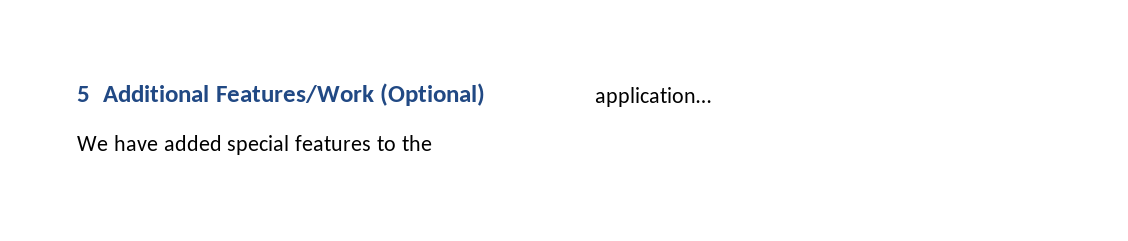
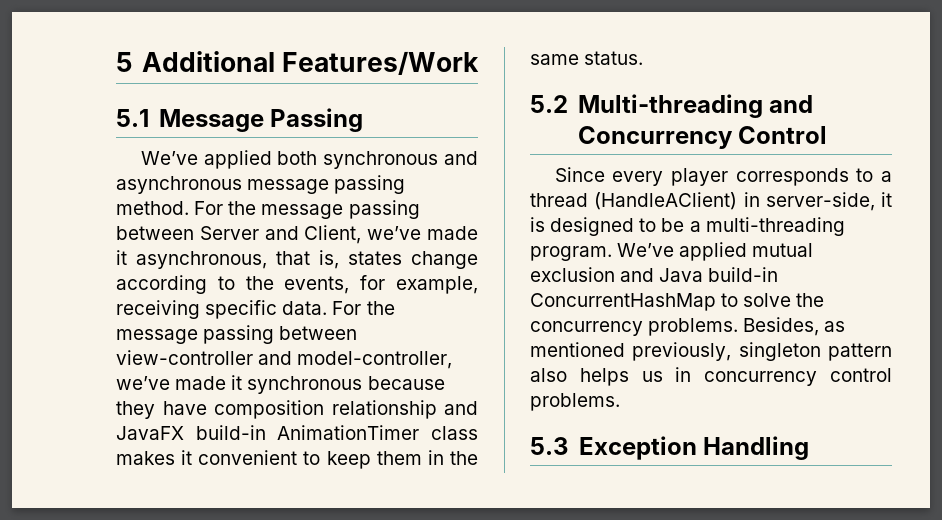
[380,83,486,106] [77,135,432,155] [595,87,711,107] (Optional) // We have added special features to the application… -> [116,108,363,132] [140,150,478,169] [116,175,406,194] [116,200,420,219] [116,225,479,244] [116,250,478,269] [116,275,479,294] [116,300,395,319] [116,325,358,344] [116,350,453,369] [116,375,445,394] [116,400,478,419] [116,425,479,440] [116,450,479,469] [530,51,644,65] [530,94,813,118] [577,126,827,149] [554,167,892,186] [530,192,892,211] [530,217,845,236] [530,242,814,261] [530,267,779,282] [530,293,825,311] [530,317,846,336] [530,342,892,361] [530,367,892,386] [530,393,620,411] [530,436,809,460] // 5.1 Message Passing // We’ve applied both synchronous and asynchronous message passing method. For the message passing between Server and Client, we’ve made it asynchronous, that is, states change according to the events, for example, receiving specific data. For the message passing between view-controller and model-controller, we’ve made it synchronous because they have composition relationship and JavaFX build-in AnimationTimer class makes it convenient to keep them in the same status. // 5.2 Multi-threading and Concurrency Control // Since every player corresponds to a thread (HandleAClient) in server-side, it is designed to be a multi-threading program. We’ve applied mutual exclusion and Java build-in ConcurrentHashMap to solve the concurrency problems. Besides, as mentioned previously, singleton pattern also helps us in concurrency control problems. // 5.3 Exception Handling

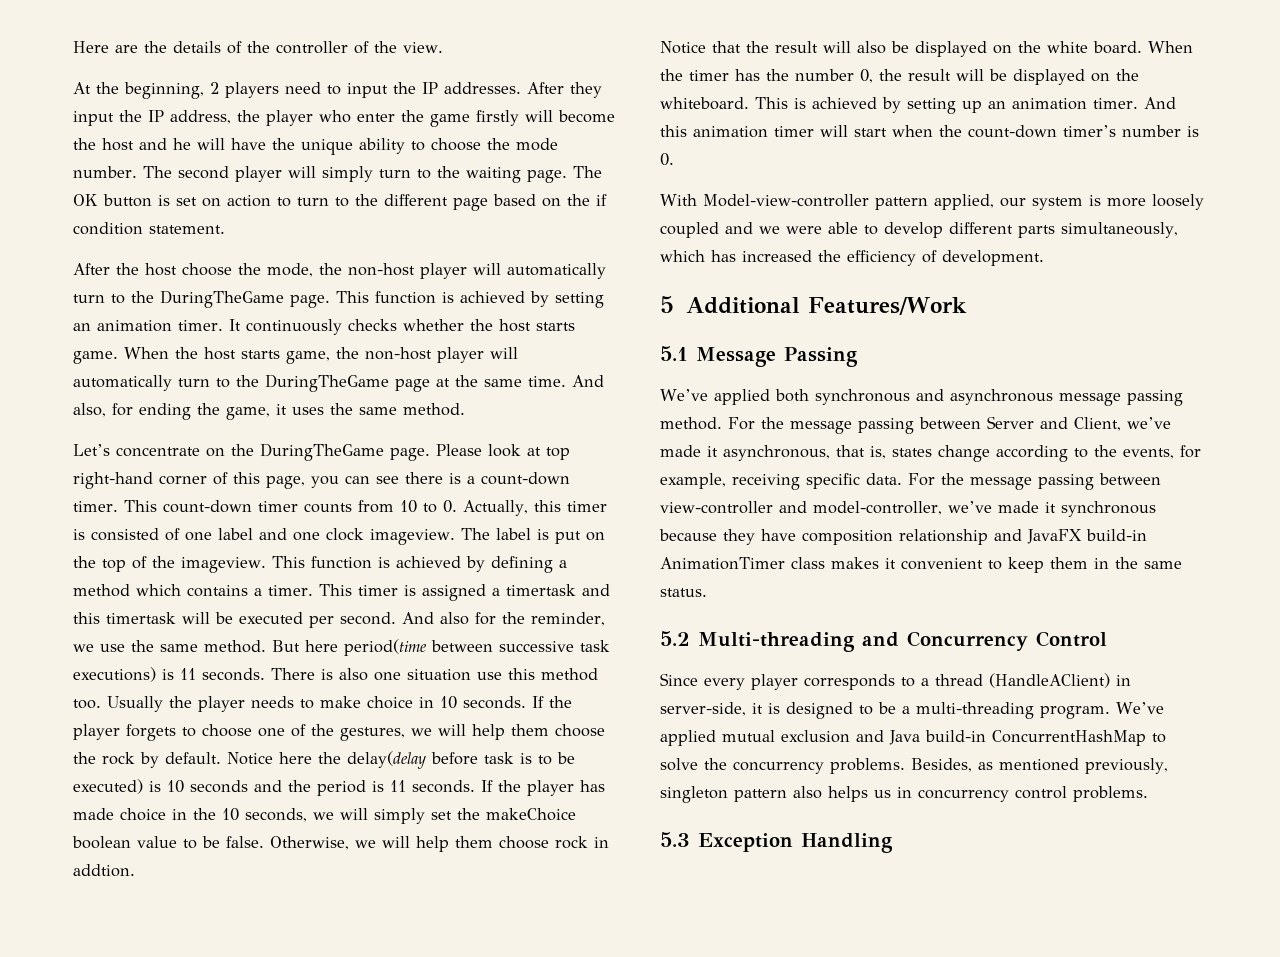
(116, 62) none -> [73,41,443,54] [73,82,602,99] [73,110,615,127] [73,138,558,155] [73,166,602,183] [73,194,607,211] [73,222,225,235] [73,263,606,279] [73,290,604,308] [73,319,575,335] [73,347,518,364] [73,374,604,392] [73,403,465,420] [73,443,570,461] [73,472,570,489] [73,500,607,516] [73,528,605,545] [73,556,567,573] [73,584,610,601] [73,612,605,628] [73,639,610,656] [73,667,598,682] [73,696,572,712] [73,724,605,741] [73,751,575,769] [73,779,605,796] [73,808,576,824] [72,836,609,852] [73,864,135,877] [660,41,1193,57] [660,69,1139,85] [660,97,1176,114] [660,125,1199,138] [660,153,674,166] [660,194,1204,210] [660,222,1178,238] [660,250,1044,266] Here are the details of the controller of the view. // At the beginning, 2 players need to input the IP addresses. After they input the IP address, the player who enter the game firstly will become the host and he will have the unique ability to choose the mode number. The second player will simply turn to the waiting page. The OK button is set on action to turn to the different page based on the if condition statement. // After the host choose the mode, the non-host player will automatically turn to the DuringTheGame page. This function is achieved by setting an animation timer. It continuously checks whether the host starts game. When the host starts game, the non-host player will automatically turn to the DuringTheGame page at the same time. And also, for ending the game, it uses the same method. // Let’s concentrate on the DuringTheGame page. Please look at top right-hand corner of this page, you can see there is a count-down timer. This count-down timer counts from 10 to 0. Actually, this timer is consisted of one label and one clock imageview. The label is put on the top of the imageview. This function is achieved by defining a method which contains a timer. This timer is assigned a timertask and this timertask will be executed per second. And also for the reminder, we use the same method. But here period(time between successive task executions) is 11 seconds. There is also one situation use this method too. Usually the player needs to make choice in 10 seconds. If the player forgets to choose one of the gestures, we will help them choose the rock by default. Notice here the delay(delay before task is to be executed) is 10 seconds and the period is 11 seconds. If the player has made choice in the 10 seconds, we will simply set the makeChoice boolean value to be false. Otherwise, we will help them choose rock in addtion. // Notice that the result will also be displayed on the white board. When the timer has the number 0, the result will be displayed on the whiteboard. This is achieved by setting up an animation timer. And this animation timer will start when the count-down timer’s number is 0. // With Model-view-controller pattern applied, our system is more loosely coupled and we were able to develop different parts simultaneously, which has increased the efficiency of development. //

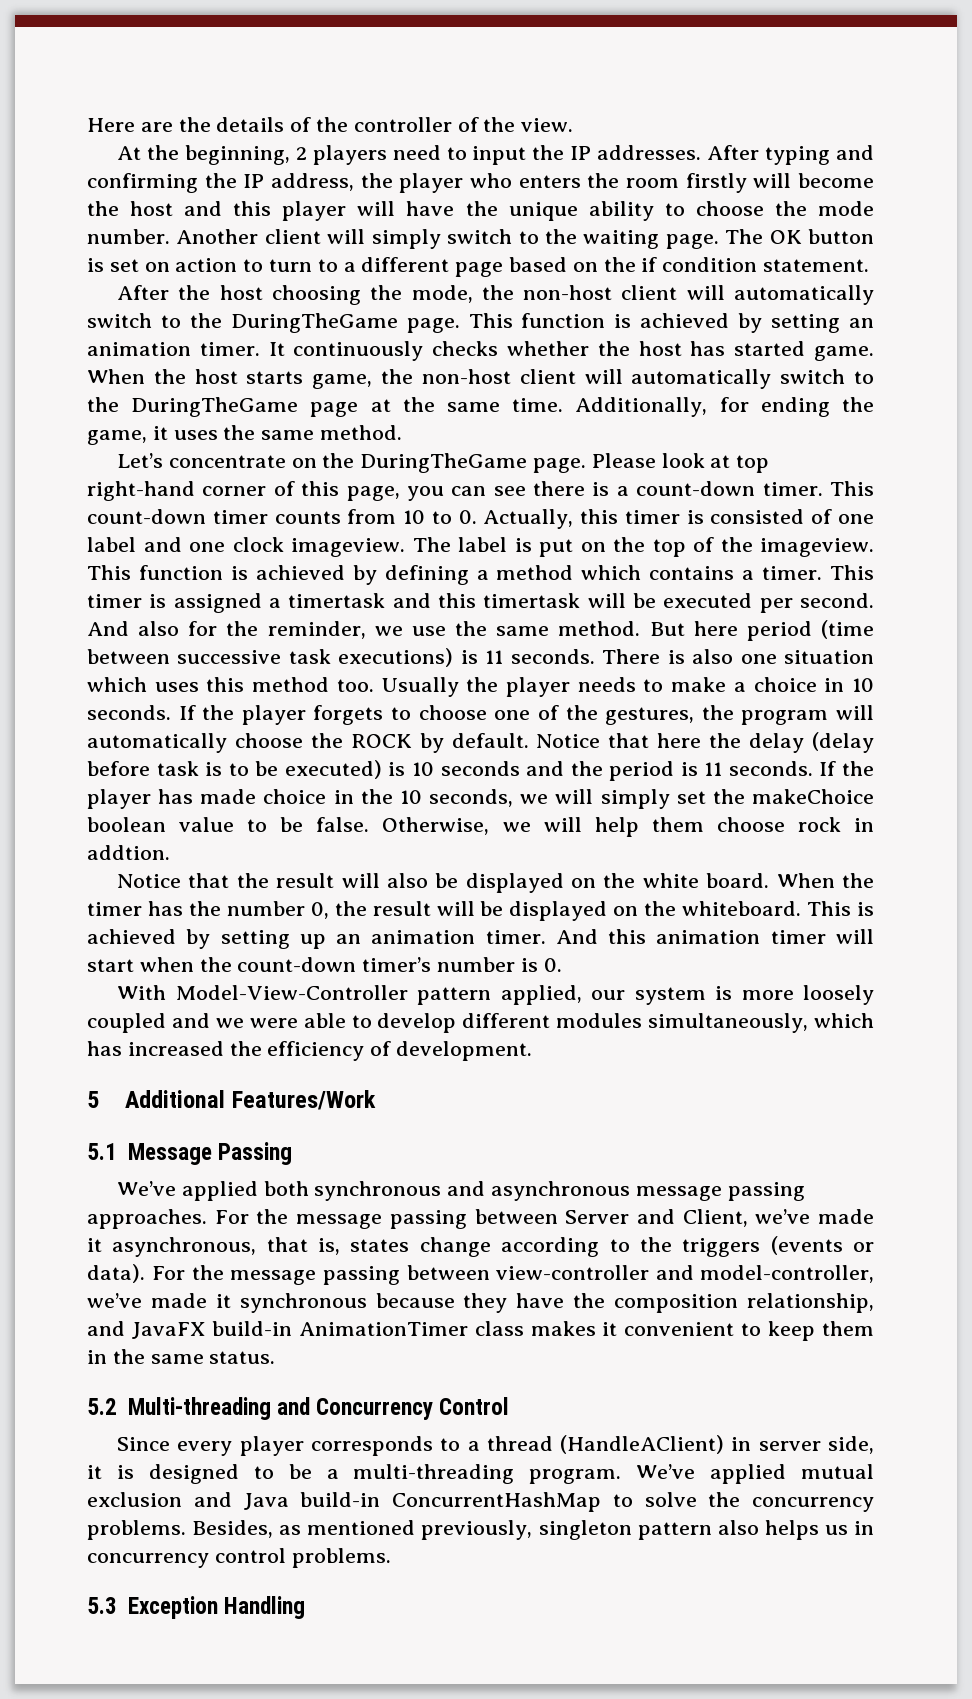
[570,82,602,98] [73,111,114,126] they input -> [765,145,874,165] [87,173,198,193] typing and confirming
[357,110,470,127] enter the game -> [518,173,680,188] enters the room
[173,138,191,150] he -> [233,201,347,221] this player
[142,166,411,182] The second player will simply turn -> [176,229,513,249] Another client will simply switch
[355,194,378,206] the -> [343,262,356,272] a
[182,263,232,276] choose -> [271,285,361,305] choosing
[420,263,606,279] [73,294,105,303] player will automatically turn -> [621,285,875,305] [87,313,152,328] client will automatically switch
[535,322,575,331] starts -> [690,341,806,356] has started
[437,347,518,363] [73,375,210,391] player will automatically turn -> [519,369,846,389] client will automatically switch
[572,375,604,387] [73,403,106,417] And also, -> [575,397,708,417] Additionally,
[344,639,427,656] period(time -> [746,620,874,641] period (time
[477,672,502,680] use -> [87,677,199,692] which uses
(361, 702) none -> [733,682,746,692] a
[411,724,605,740] [73,752,135,765] we will help them choose the rock -> [701,705,875,725] [87,733,412,753] the program will automatically choose the ROCK
(273, 758) none -> [608,733,650,748] that
[347,751,426,769] delay(delay -> [749,732,874,753] delay (delay
[703,194,869,207] Model-view-controller -> [175,985,408,1000] Model-View-Controller
[1018,225,1055,238] parts -> [556,1013,643,1028] modules
[660,417,722,430] method. -> [87,1209,207,1229] approaches.
[1123,445,1201,459] [660,473,902,490] events, for example, receiving specific data. -> [682,1236,875,1257] [87,1264,145,1283] triggers (events or data).
[802,529,988,545] composition relationship -> [573,1293,875,1313] the composition relationship,
[660,702,746,716] server-side, -> [758,1436,875,1454] server side,

